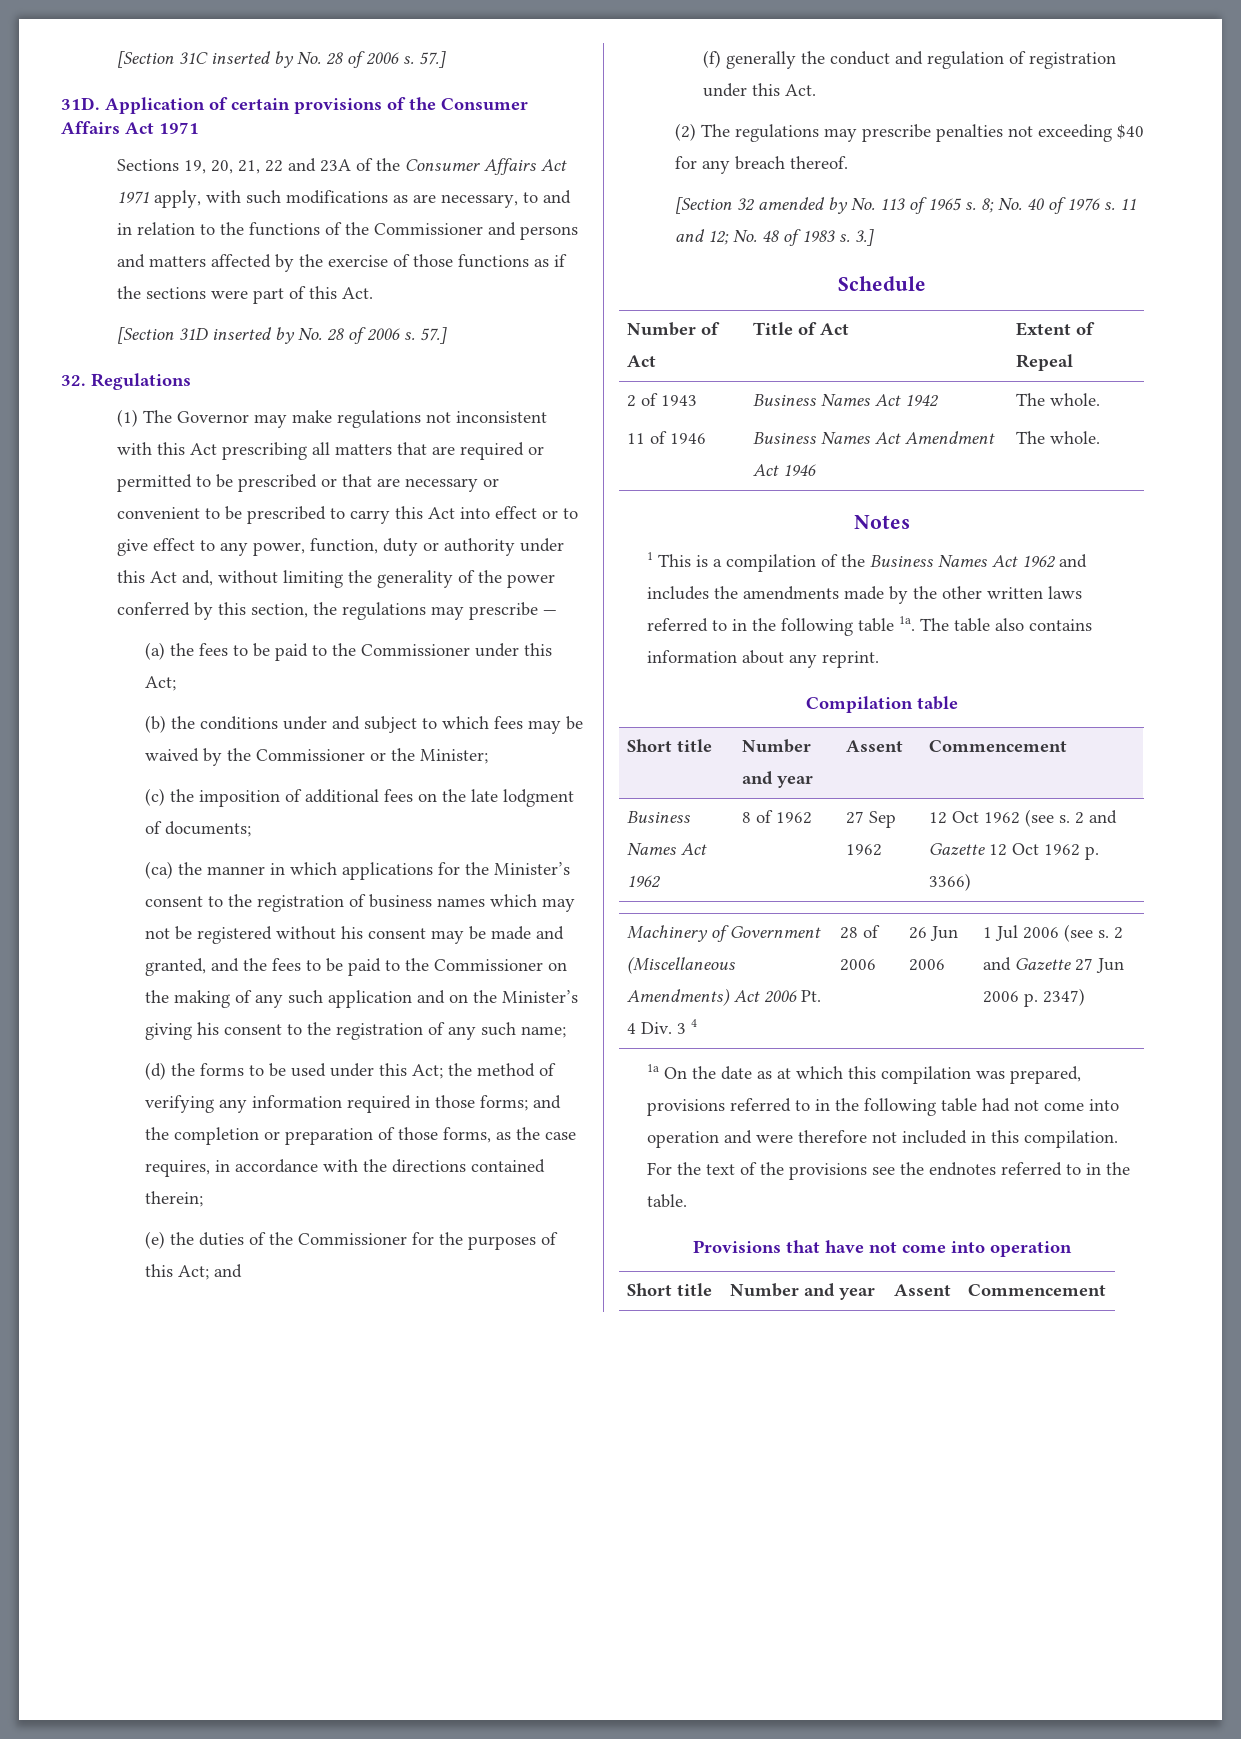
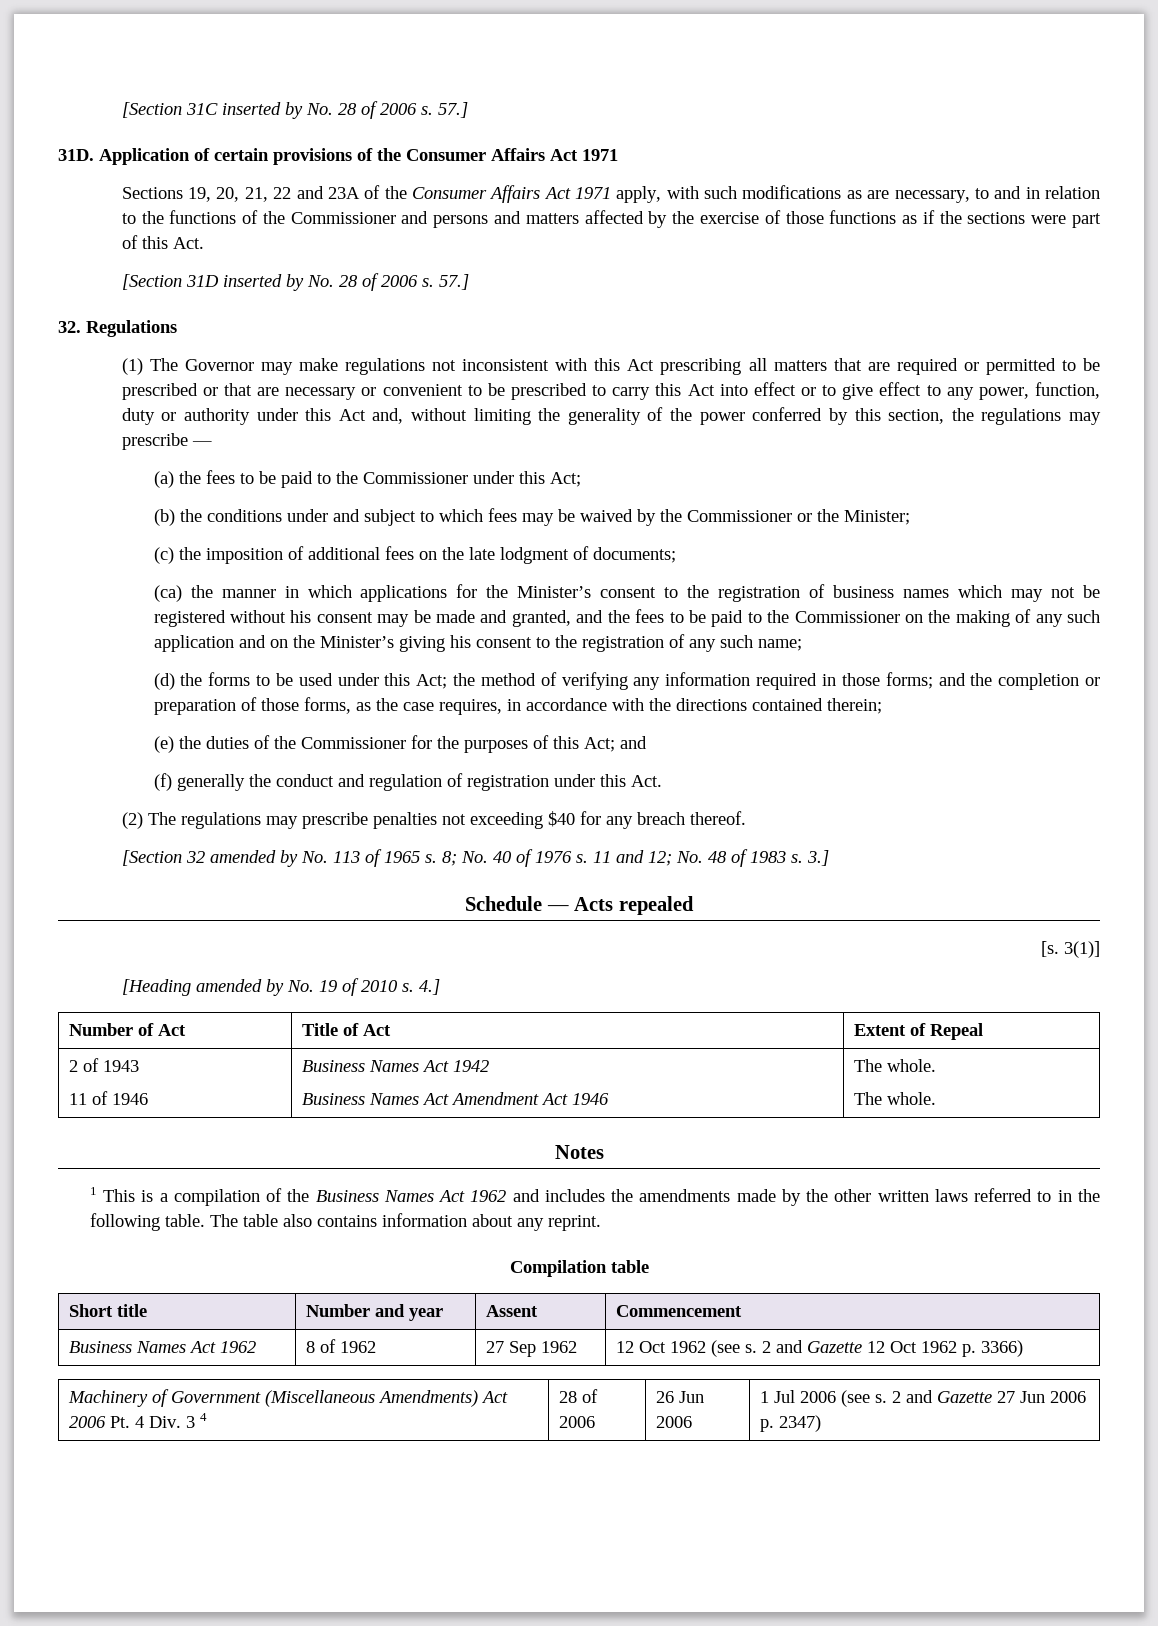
(926, 283) none -> [546,896,694,915] [1041,941,1100,958] [121,978,440,996] — Acts repealed // [s. 3(1)] // [Heading amended by No. 19 of 2010 s. 4.]
[857,616,915,632] table 1a. -> [164,1214,205,1227] table.
[646,1064,1081,1084] [646,1098,1119,1116] [646,1130,1118,1148] [646,1162,1130,1180] [646,1194,687,1208] [692,1240,1072,1257] [626,1283,712,1296] [729,1283,875,1300] [893,1284,951,1296] [967,1284,1106,1296] // 1a On the date as at which this compilation was prepared, provisions referred to in the following table had not come into operation and were therefore not included in this compilation. For the text of the provisions see the endnotes referred to in the table. // Provisions that have not come into operation // Short title | Number and year | Assent | Commencement -> (822, 1423) none

